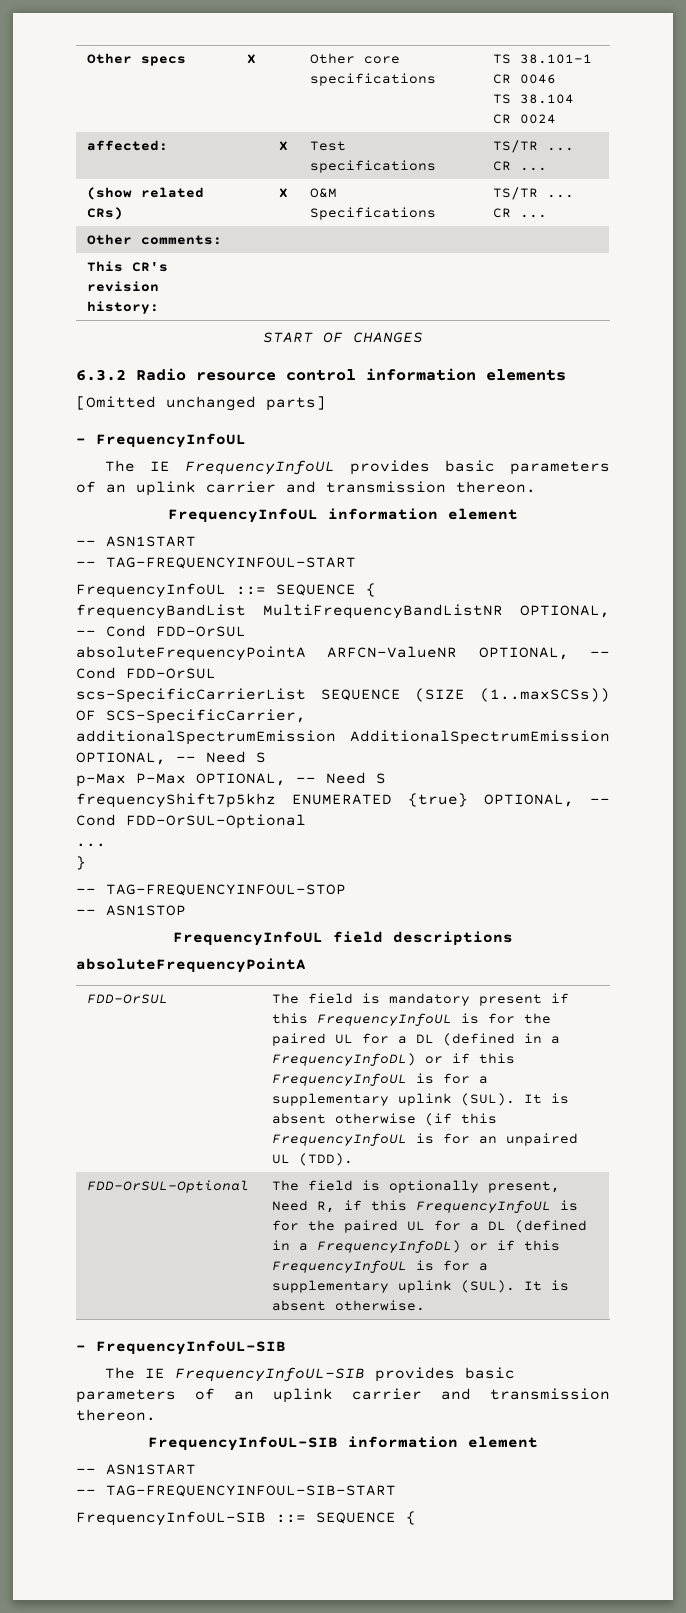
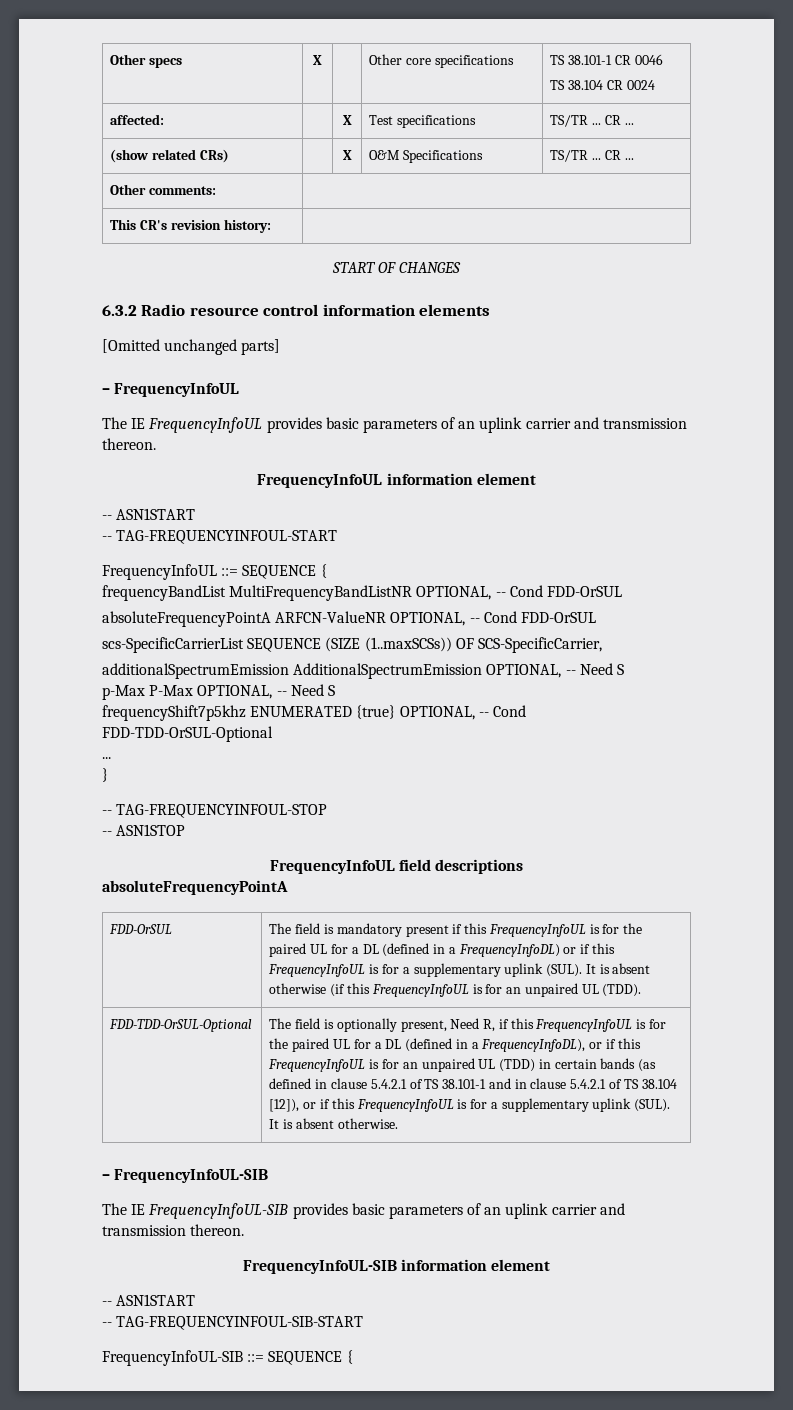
[126,814,306,829] FDD-OrSUL-Optional -> [102,726,273,742] FDD-TDD-OrSUL-Optional
[87,1180,250,1193] FDD-OrSUL-Optional -> [109,1019,253,1032] FDD-TDD-OrSUL-Optional
[317,1240,462,1253] FrequencyInfoDL) -> [481,1038,641,1052] [268,1058,657,1072] [269,1078,677,1089] [269,1099,300,1112] FrequencyInfoDL), or if this FrequencyInfoUL is for an unpaired UL (TDD) in certain bands (as defined in clause 5.4.2.1 of TS 38.101-1 and in clause 5.4.2.1 of TS 38.104 [12]),

